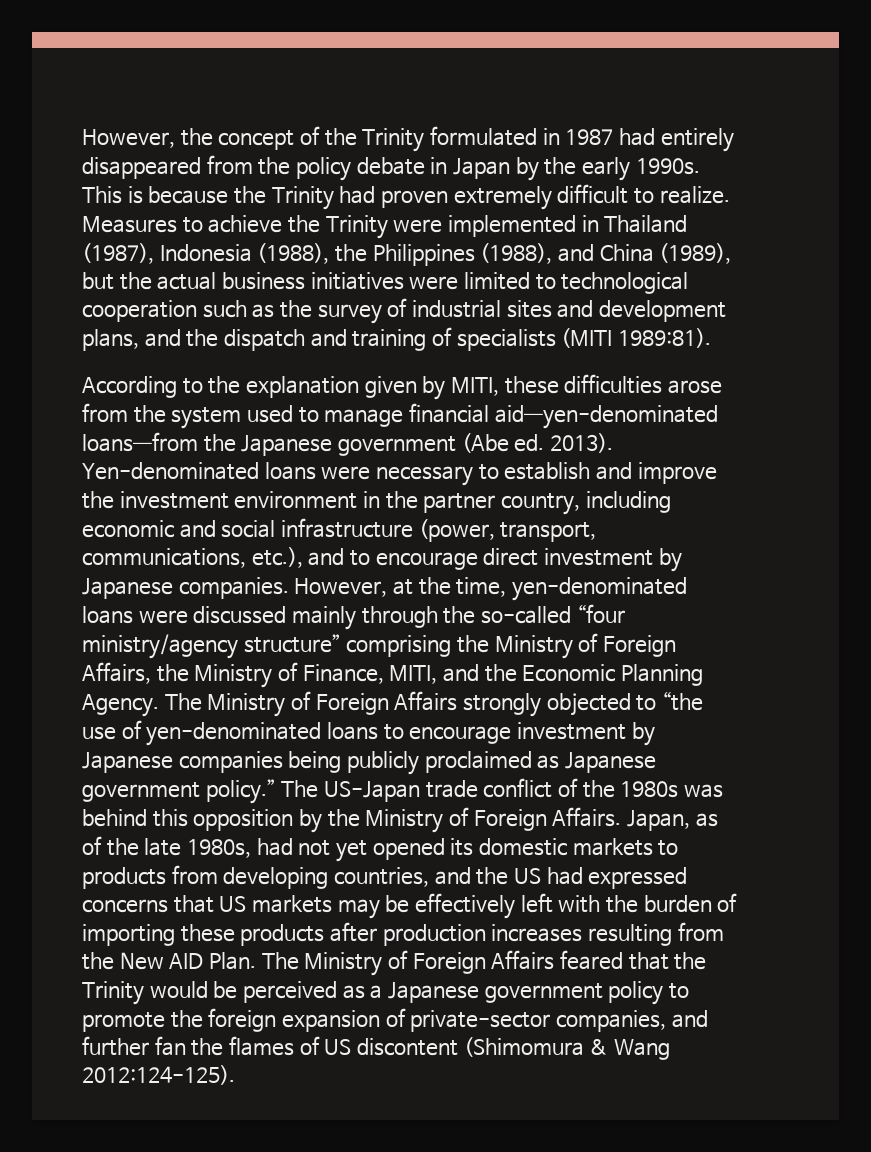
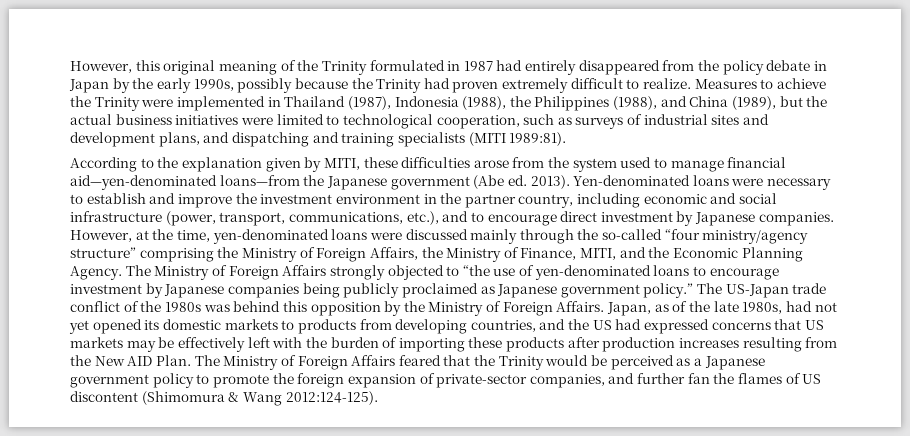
[82,128,295,150] However, the concept -> [70,60,277,75] However, this original meaning
[635,158,700,175] [82,186,143,204] 1990s. This is -> [193,78,293,93] 1990s, possibly
[82,300,197,322] cooperation -> [436,115,520,129] cooperation,
[279,300,382,324] the survey -> [575,117,624,129] surveys
[186,329,305,351] the dispatch -> [231,132,309,147] dispatching
[431,327,452,346] of -> (395, 140) none

